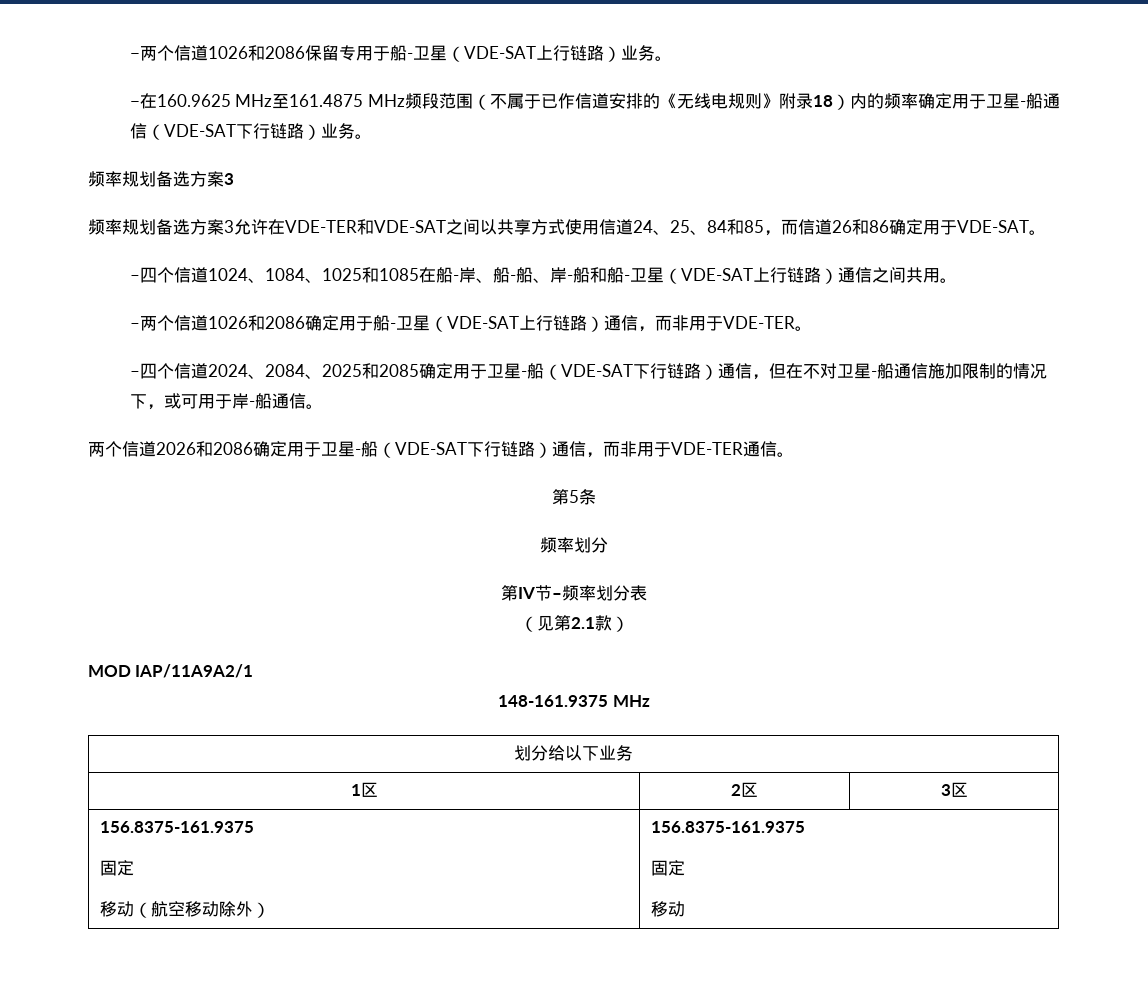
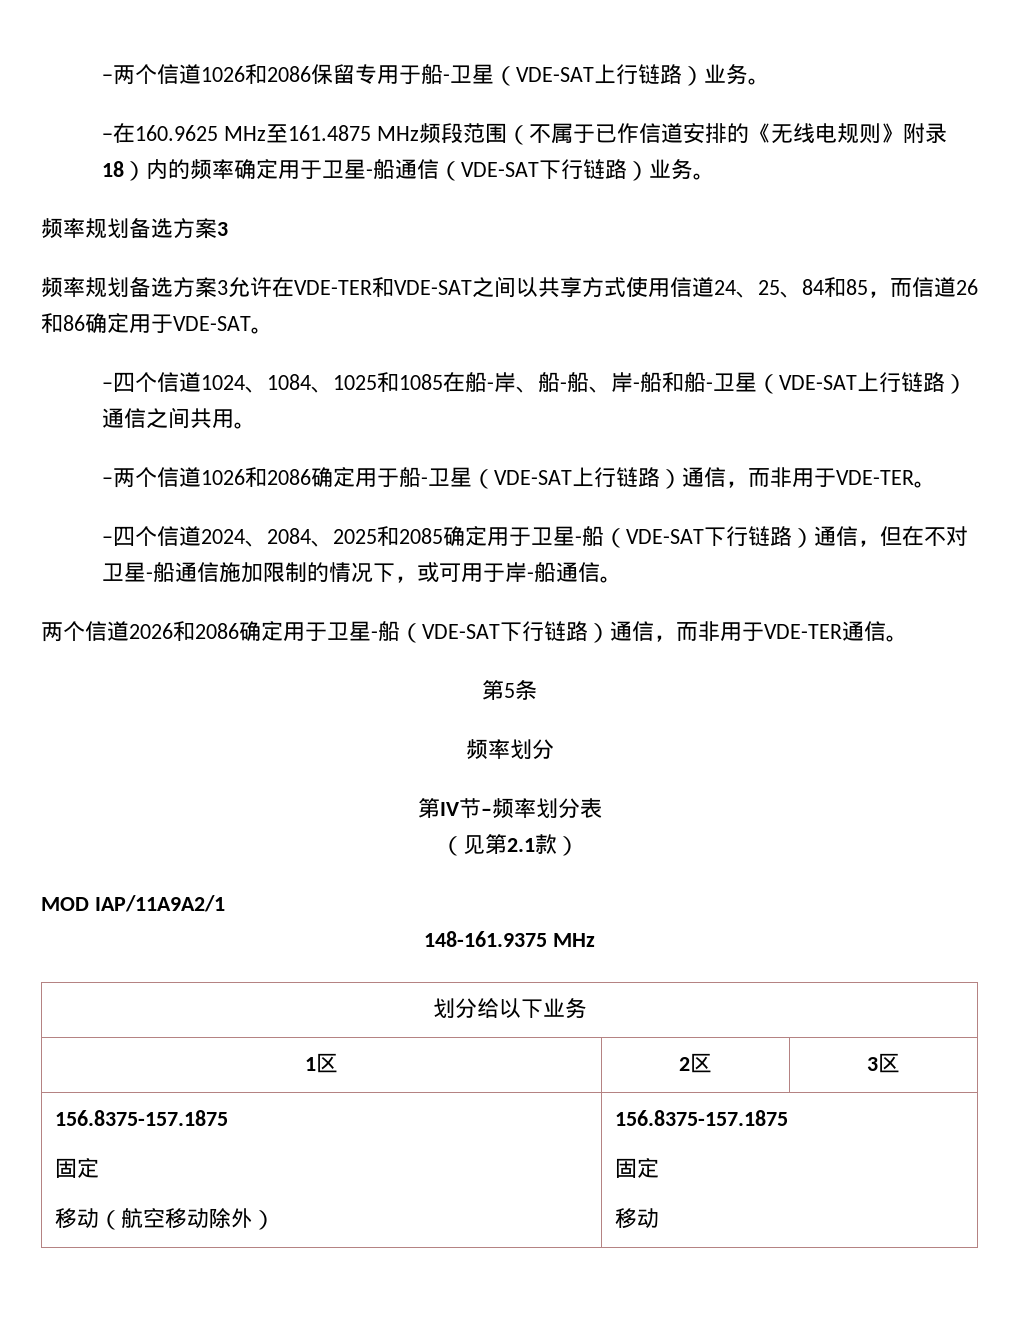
[100,821,255,833] 156.8375-161.9375 -> [54,1110,228,1126] 156.8375-157.1875
[651,821,806,833] 156.8375-161.9375 -> [614,1110,788,1126] 156.8375-157.1875

